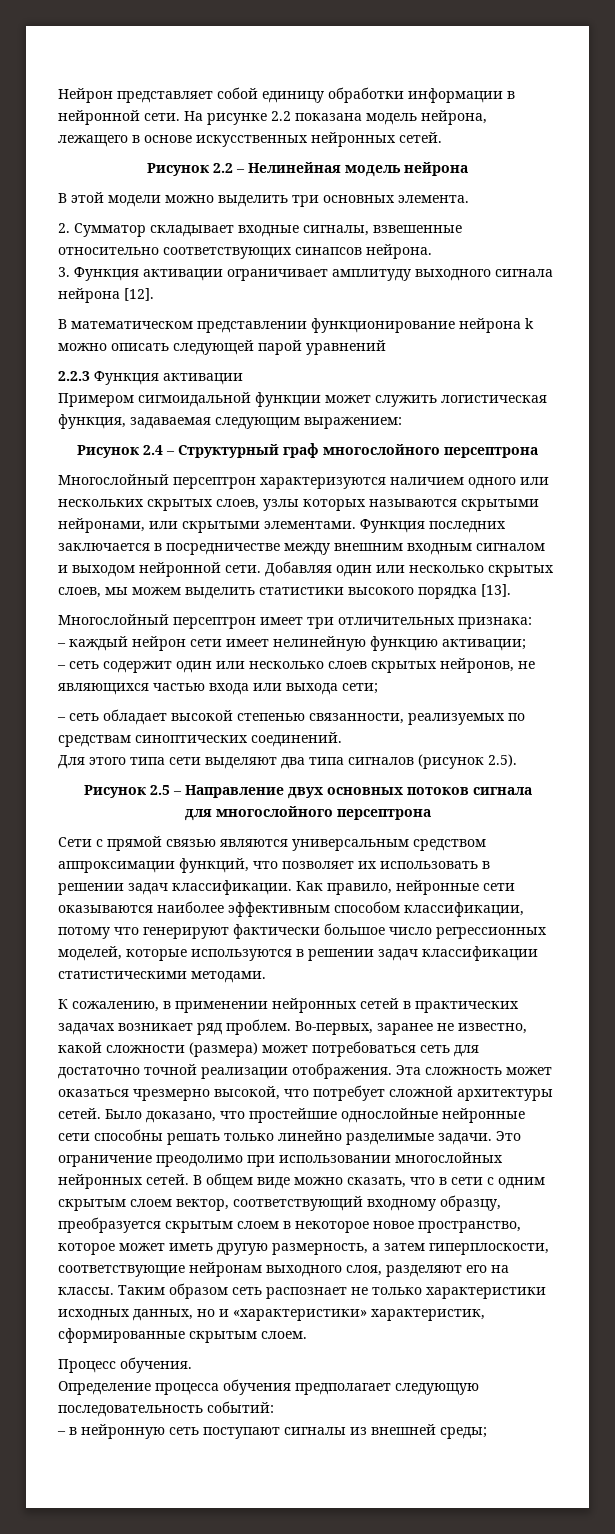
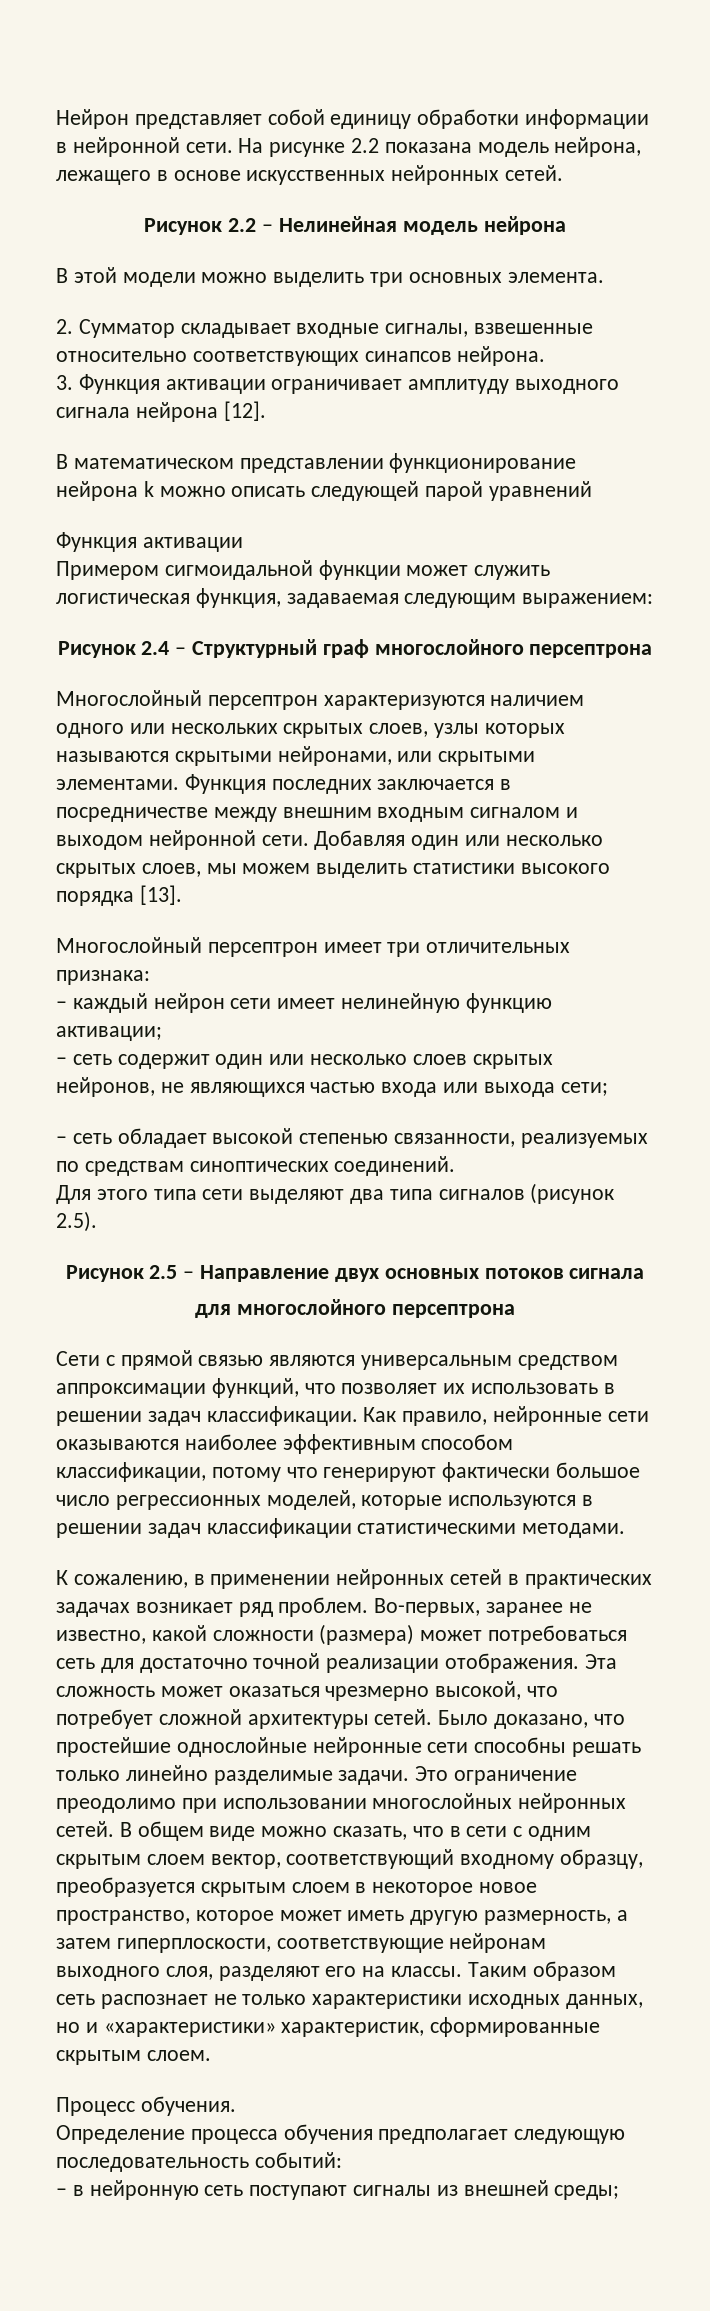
[58,371,90,381] 2.2.3 -> (592, 491) none

